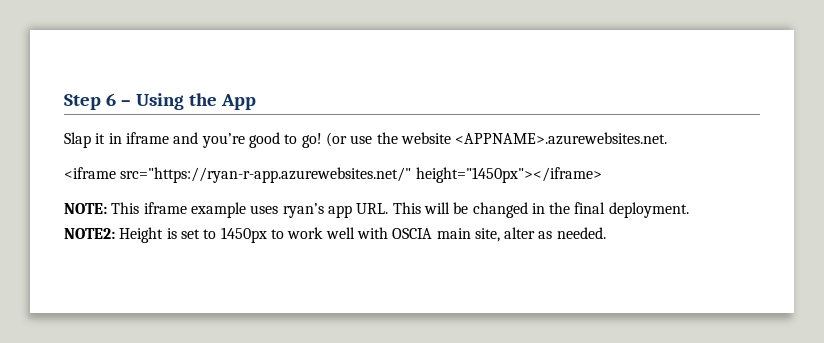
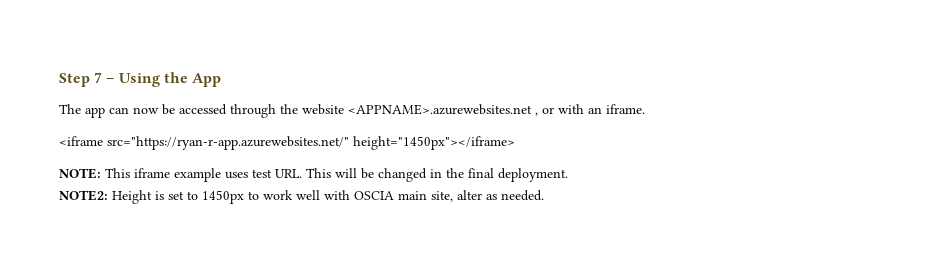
[105,93,116,106] 6 -> [94,72,103,83] 7
[64,132,668,148] Slap it in iframe and you’re good to go! (or use the website <APPNAME>.azurewebsites.net. -> [59,104,645,118] The app can now be accessed through the website <APPNAME>.azurewebsites.net , or with an iframe.
[282,203,352,218] ryan’s app -> [252,169,272,178] test

